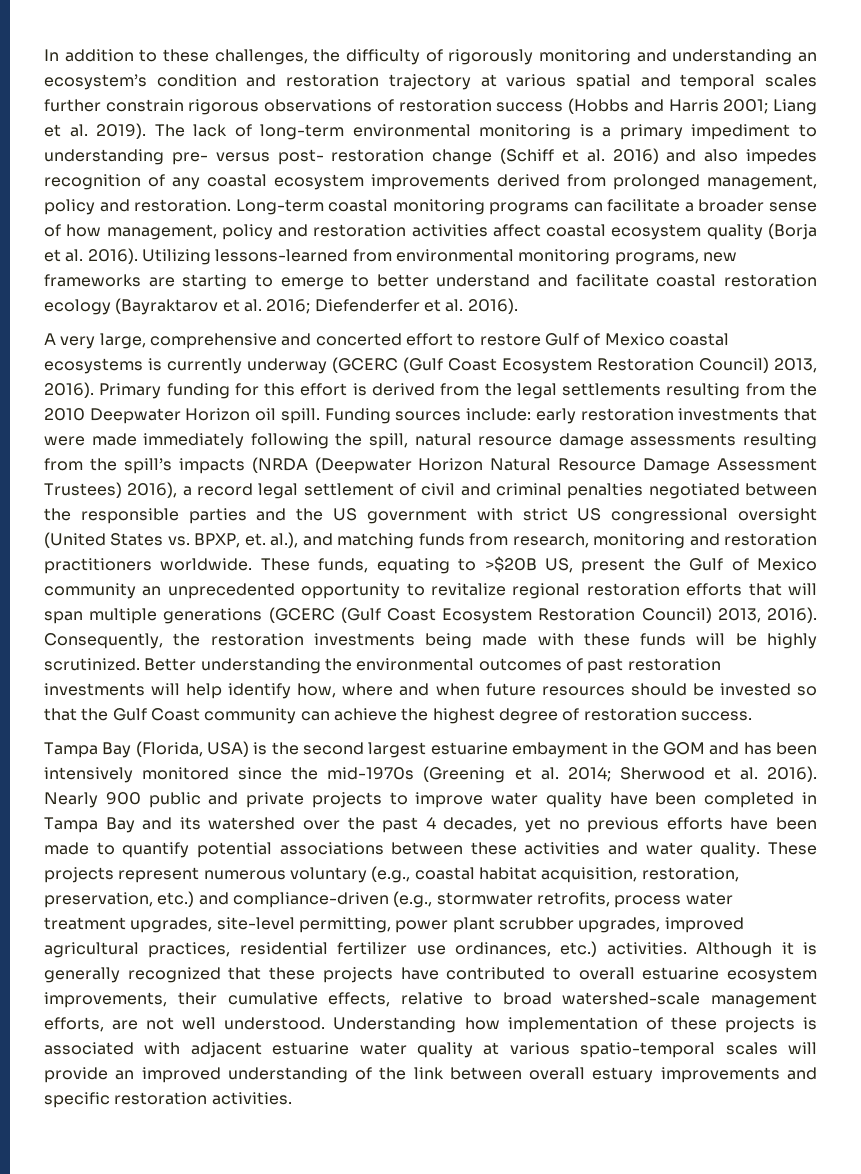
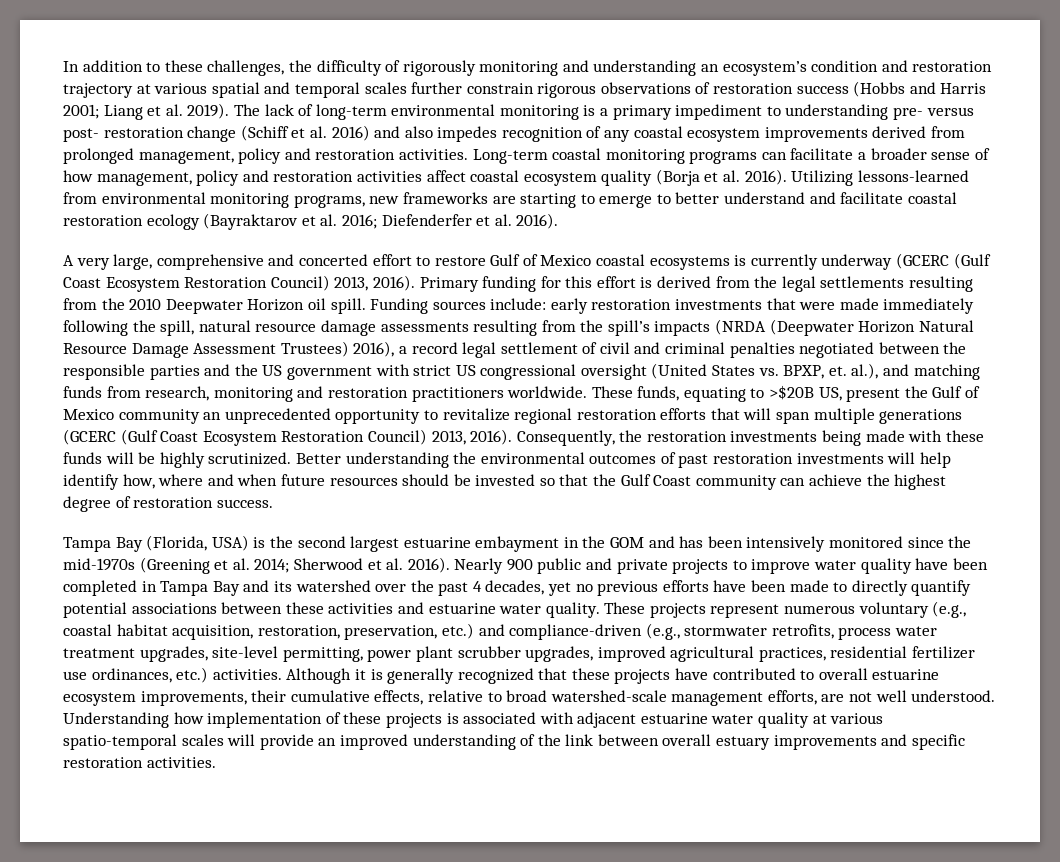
[134,199,232,212] restoration. -> [315,149,468,160] restoration activities.
(115, 848) none -> [851,580,908,596] directly
(639, 848) none -> [428,603,496,614] estuarine

